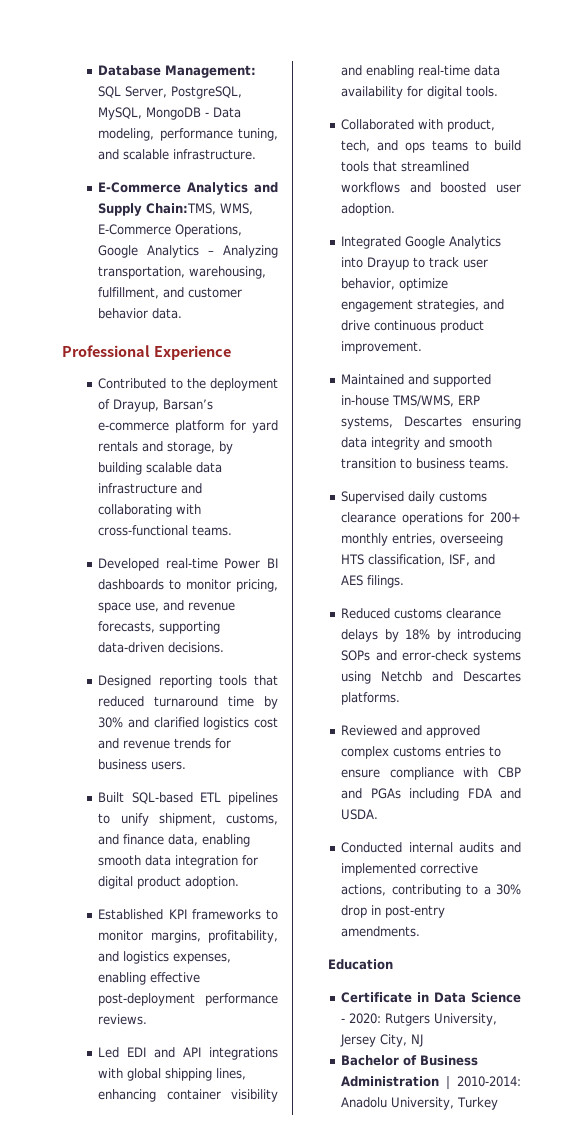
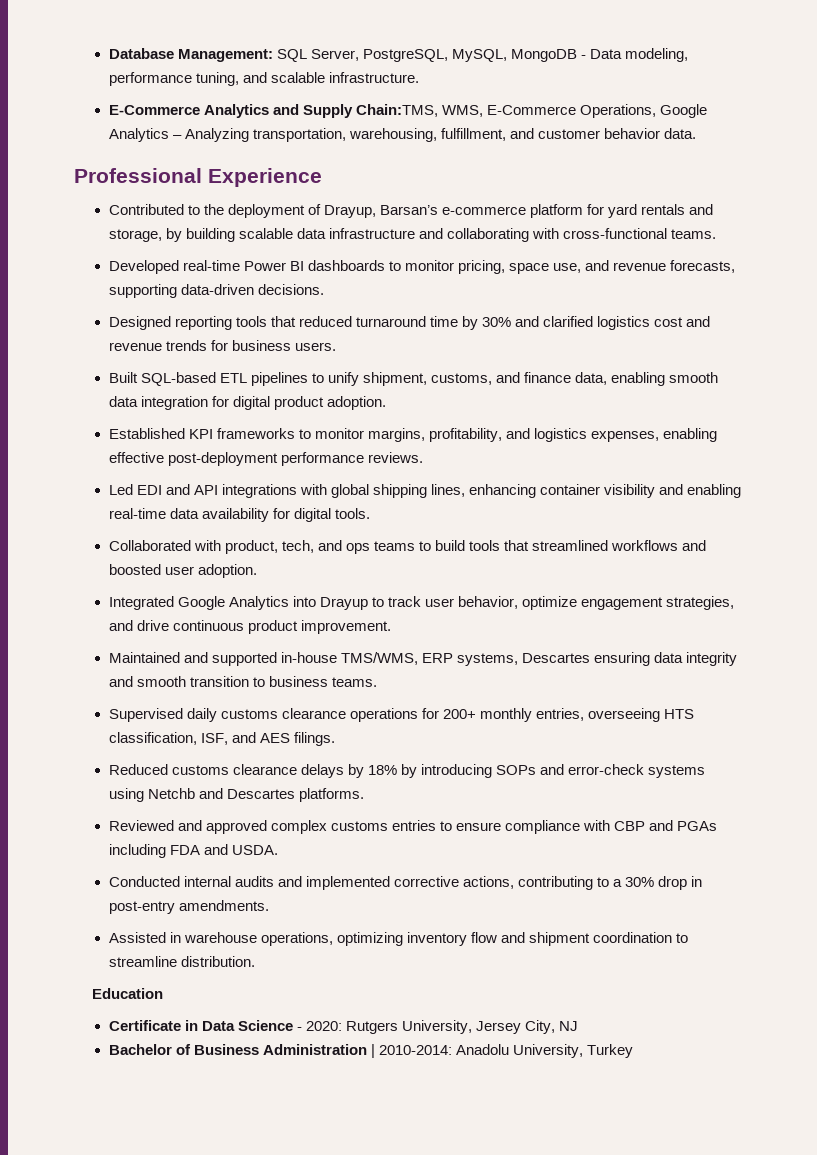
(421, 931) none -> [108,932,689,946] [108,956,255,967] // Assisted in warehouse operations, optimizing inventory flow and shipment coordination to streamline distribution.

